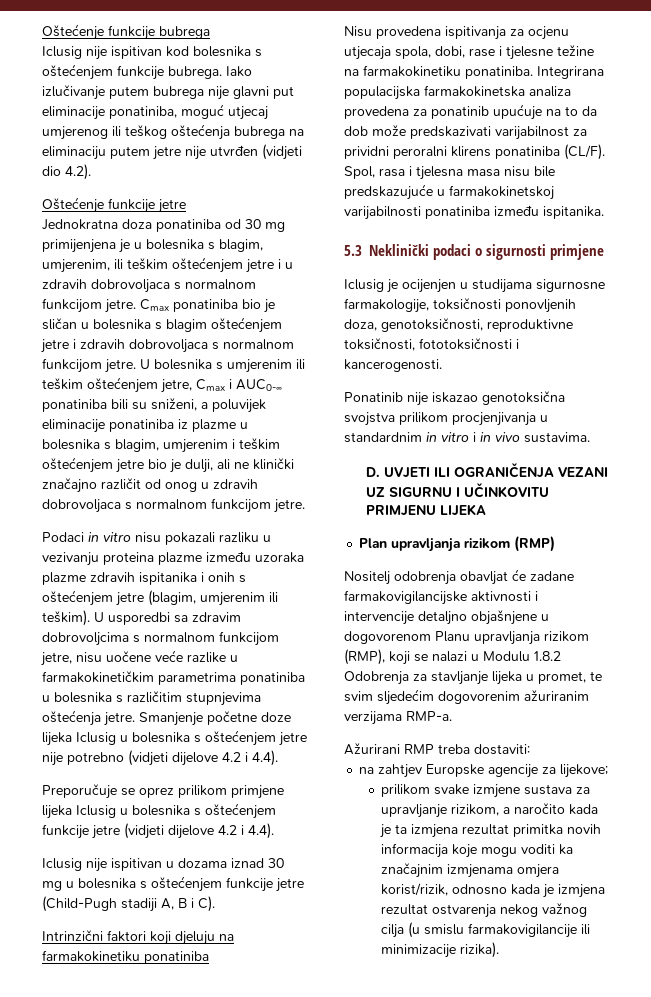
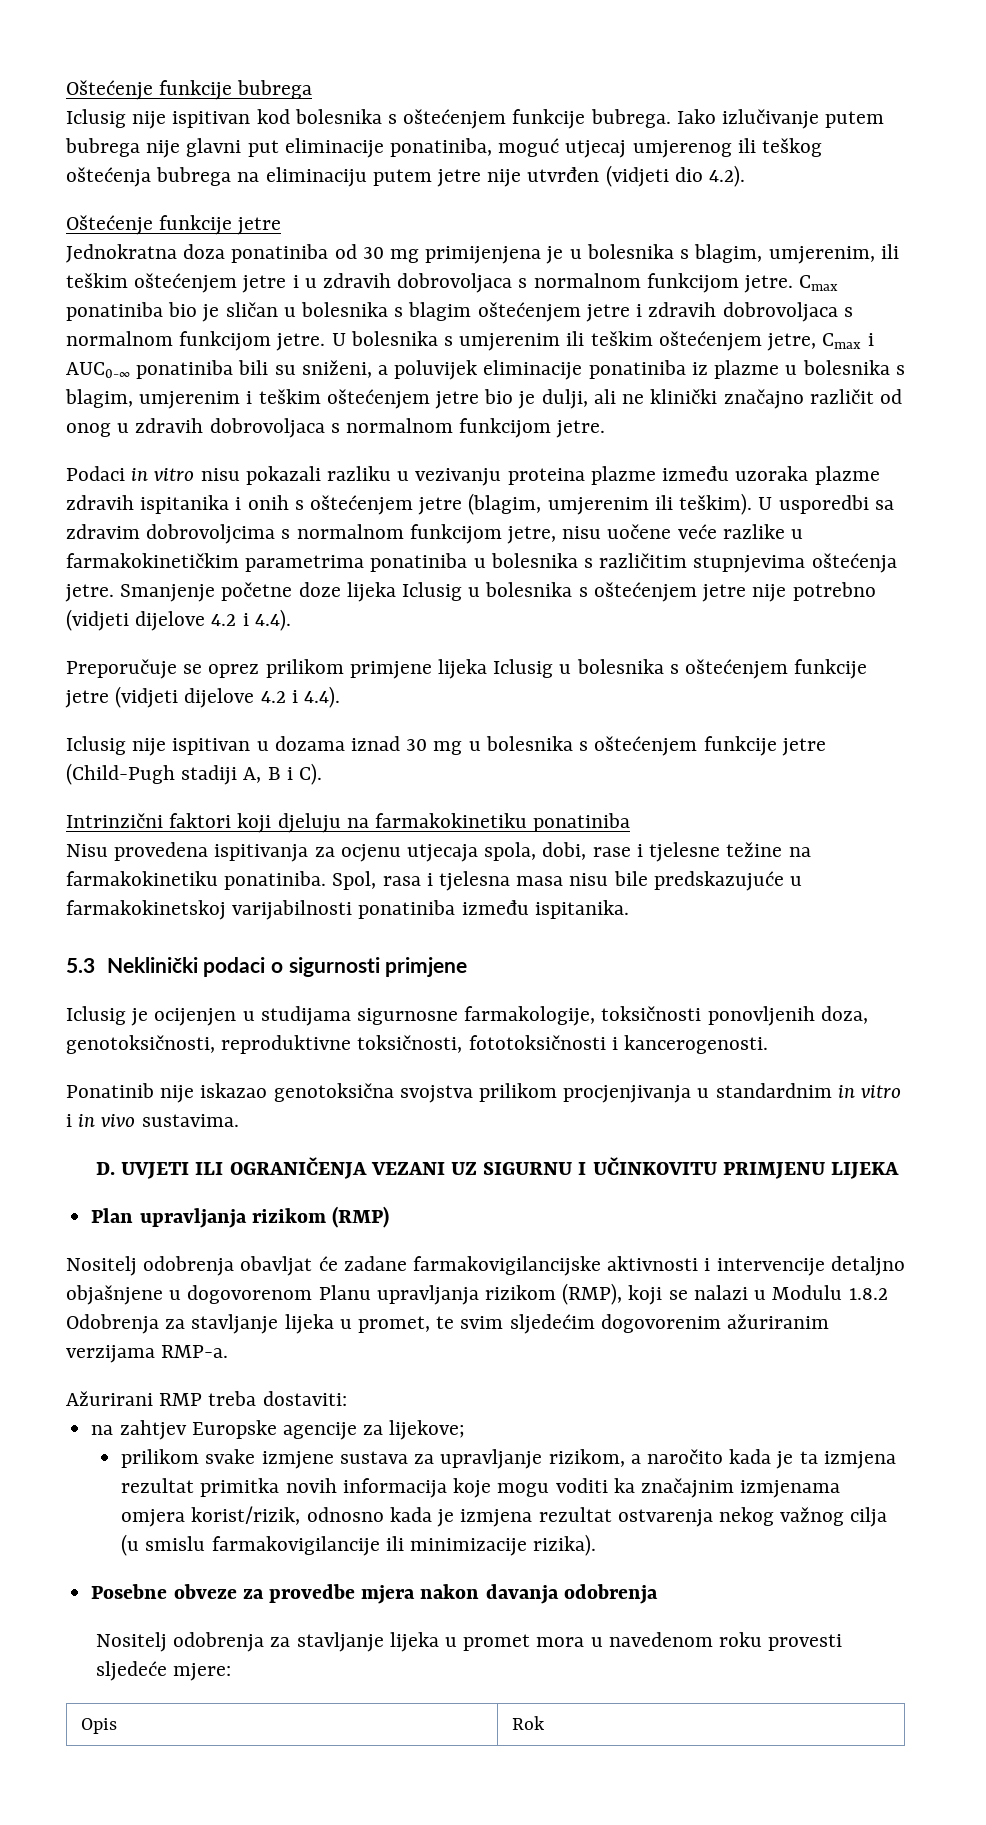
[537,66,604,79] [344,85,571,100] [344,104,597,120] [344,124,587,140] [344,144,605,160] Integrirana populacijska farmakokinetska analiza provedena za ponatinib upućuje na to da dob može predskazivati varijabilnost za prividni peroralni klirens ponatiniba (CL/F). -> (327, 880) none
(500, 950) none -> [91,1584,658,1604] [95,1632,843,1652] [95,1661,232,1681] [80,1718,117,1734] [511,1716,545,1730] // Posebne obveze za provedbe mjera nakon davanja odobrenja // Nositelj odobrenja za stavljanje lijeka u promet mora u navedenom roku provesti sljedeće mjere: // Opis | Rok

